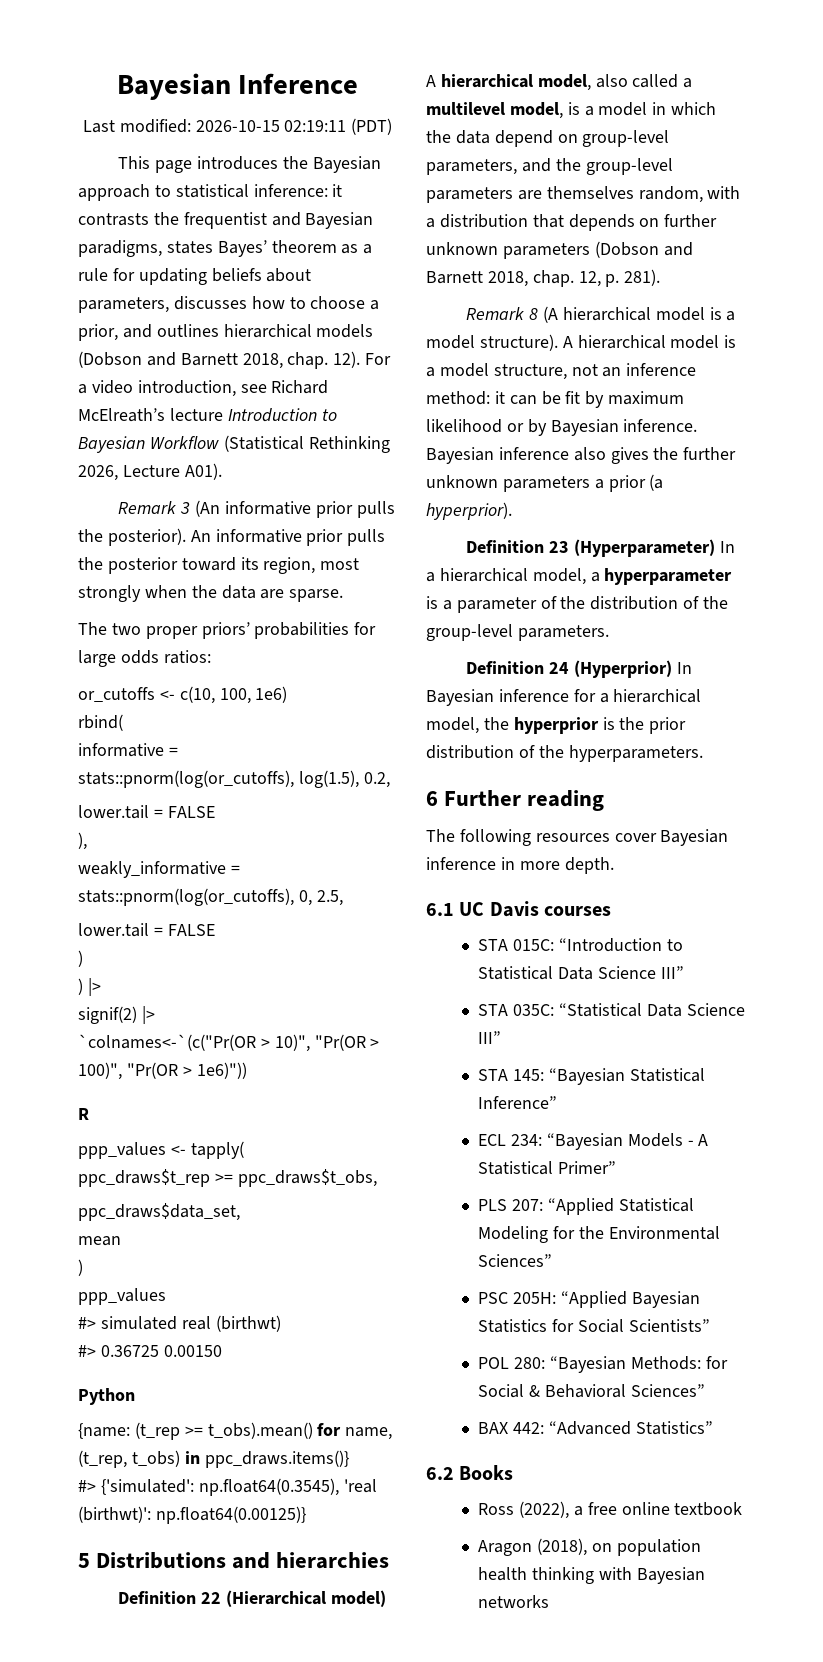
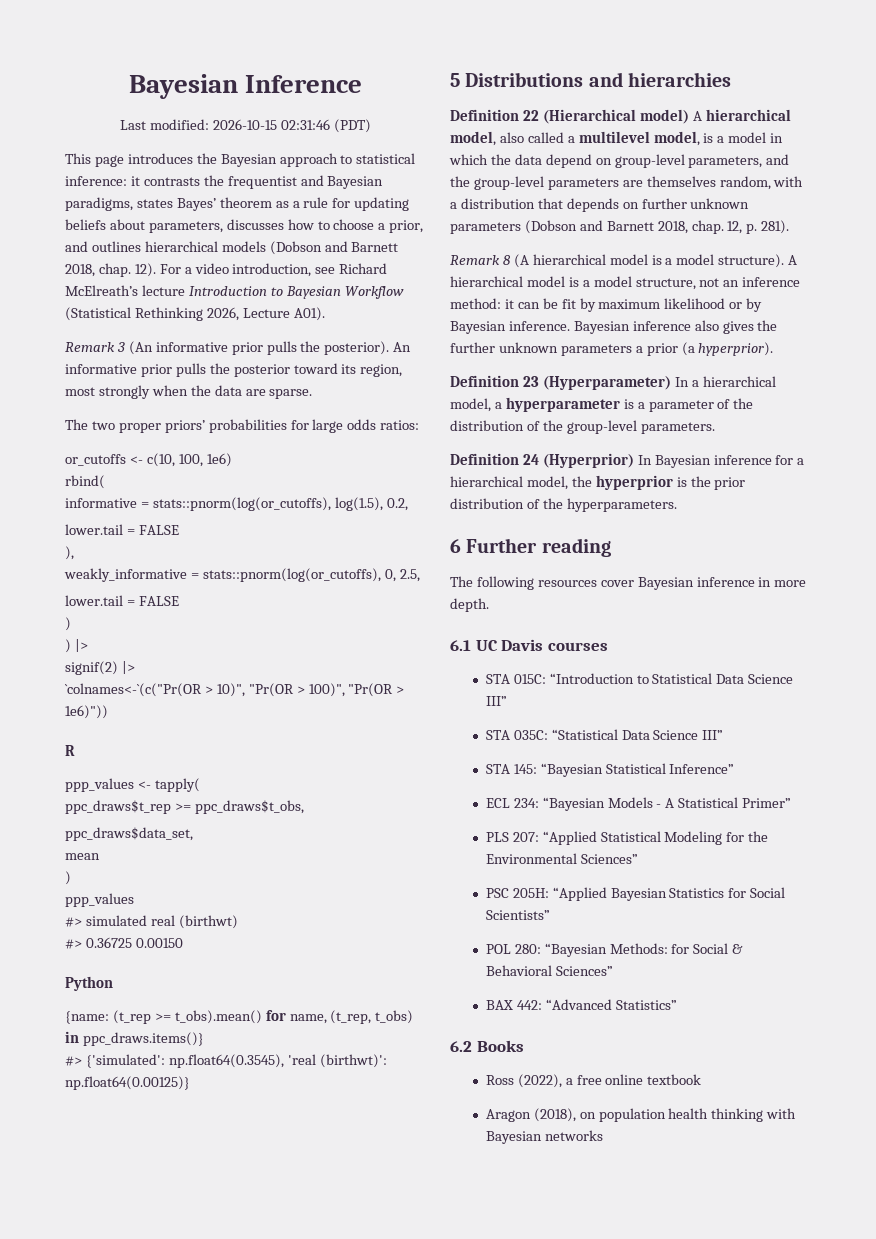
[284,120,347,132] 02:19:11 -> [280,119,330,130] 02:31:46

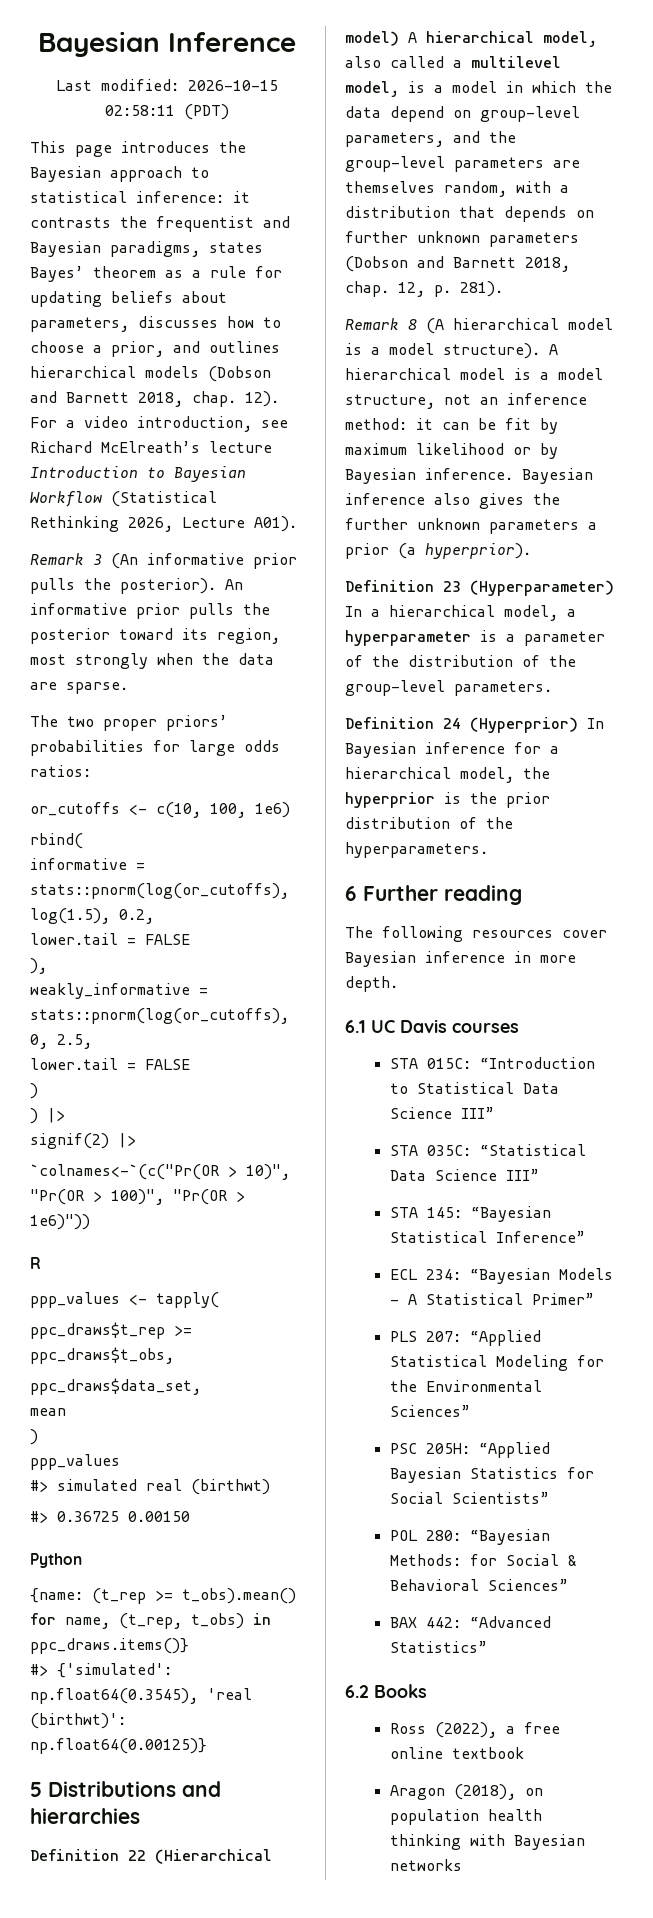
[280,119,330,130] 02:31:46 -> [105,105,175,116] 02:58:11

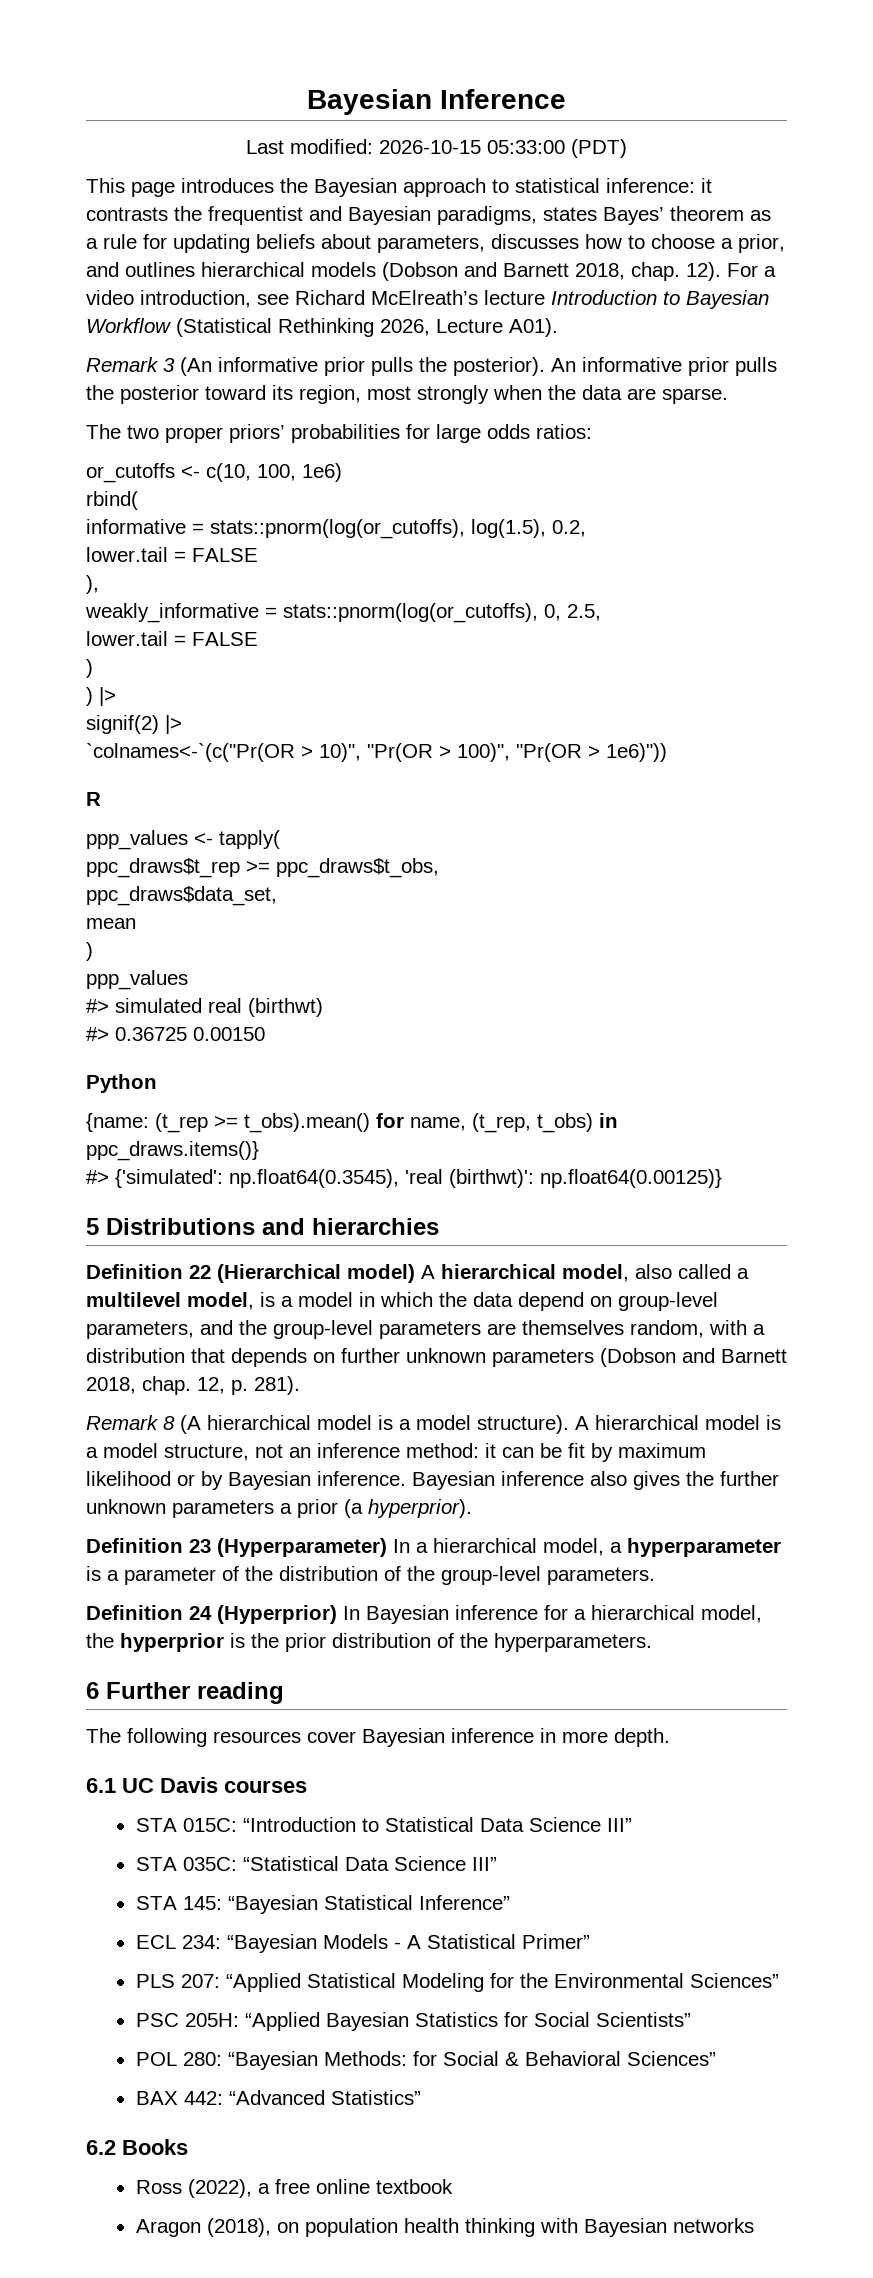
[105,105,175,116] 02:58:11 -> [487,140,565,154] 05:33:00

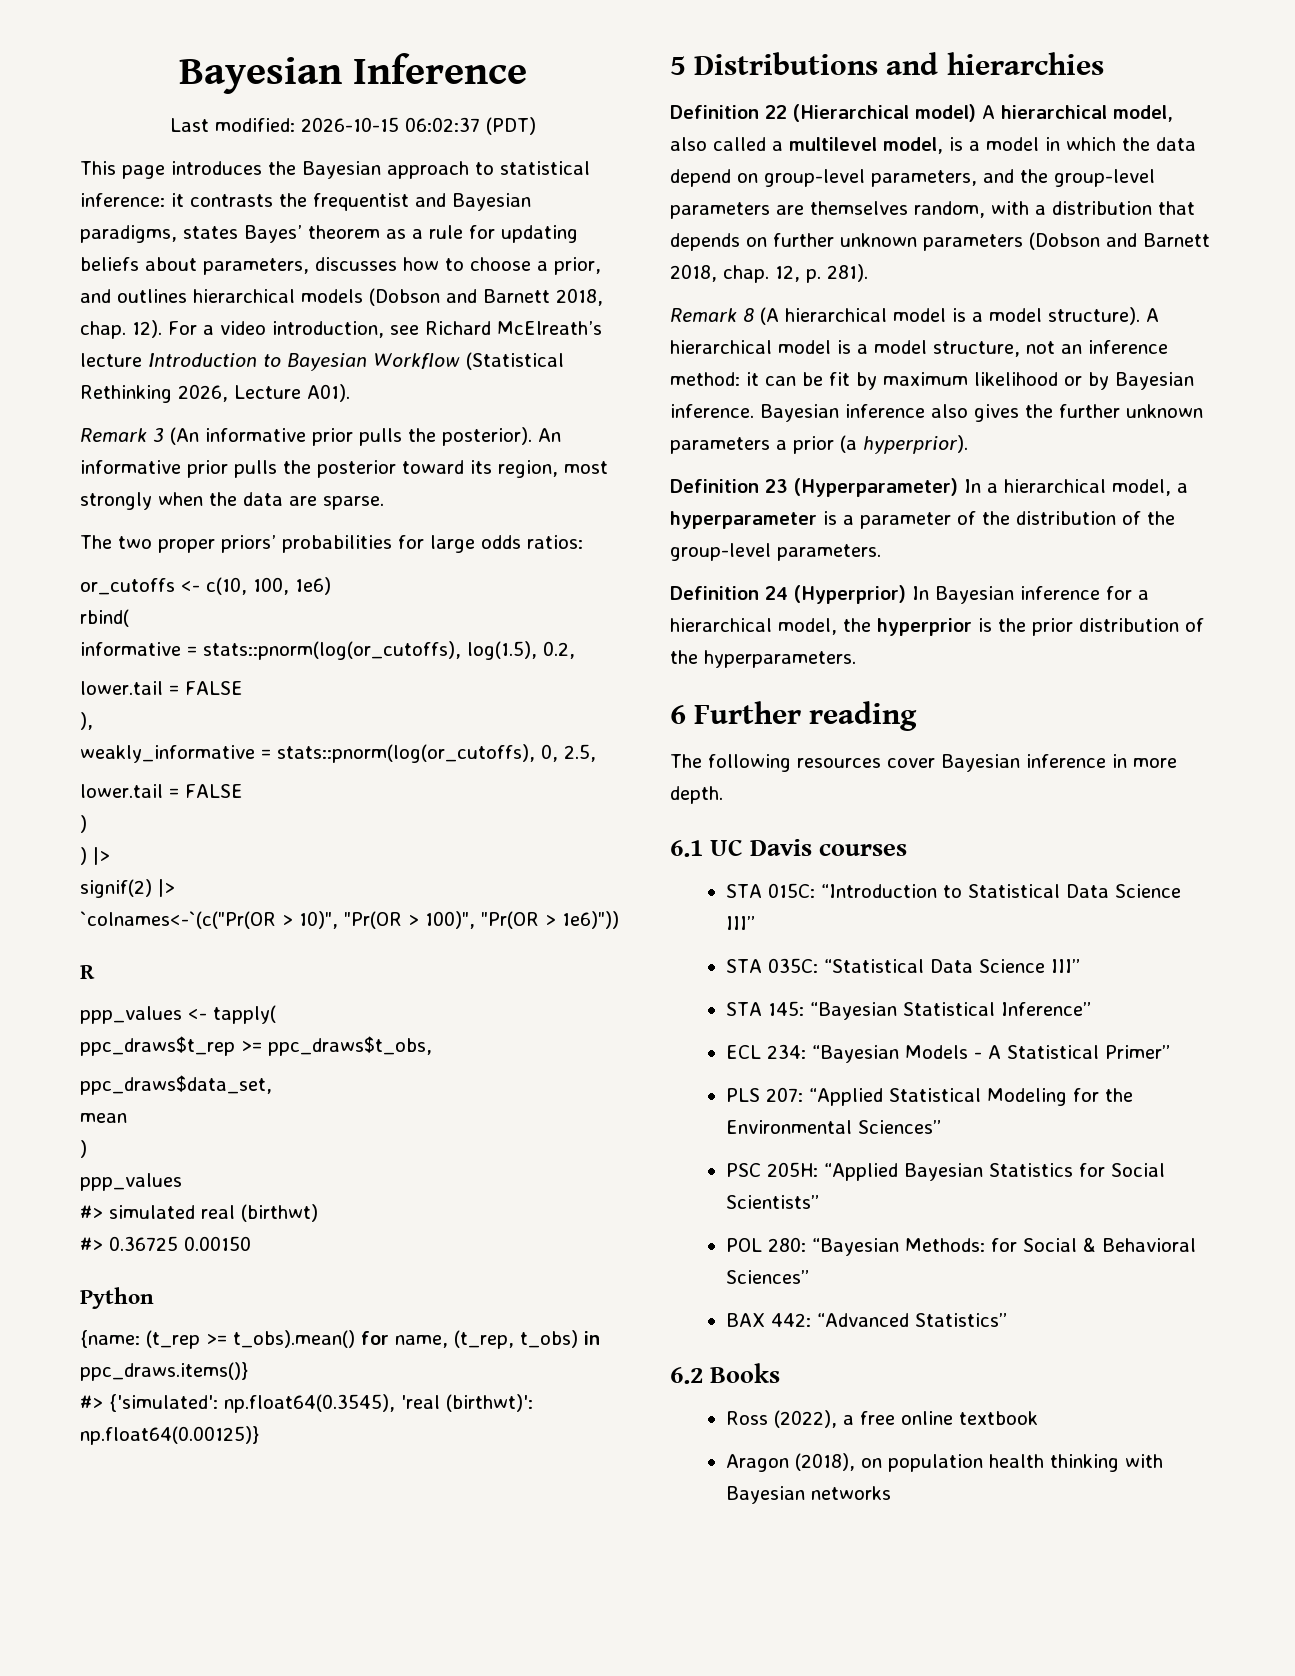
[487,140,565,154] 05:33:00 -> [404,117,480,132] 06:02:37

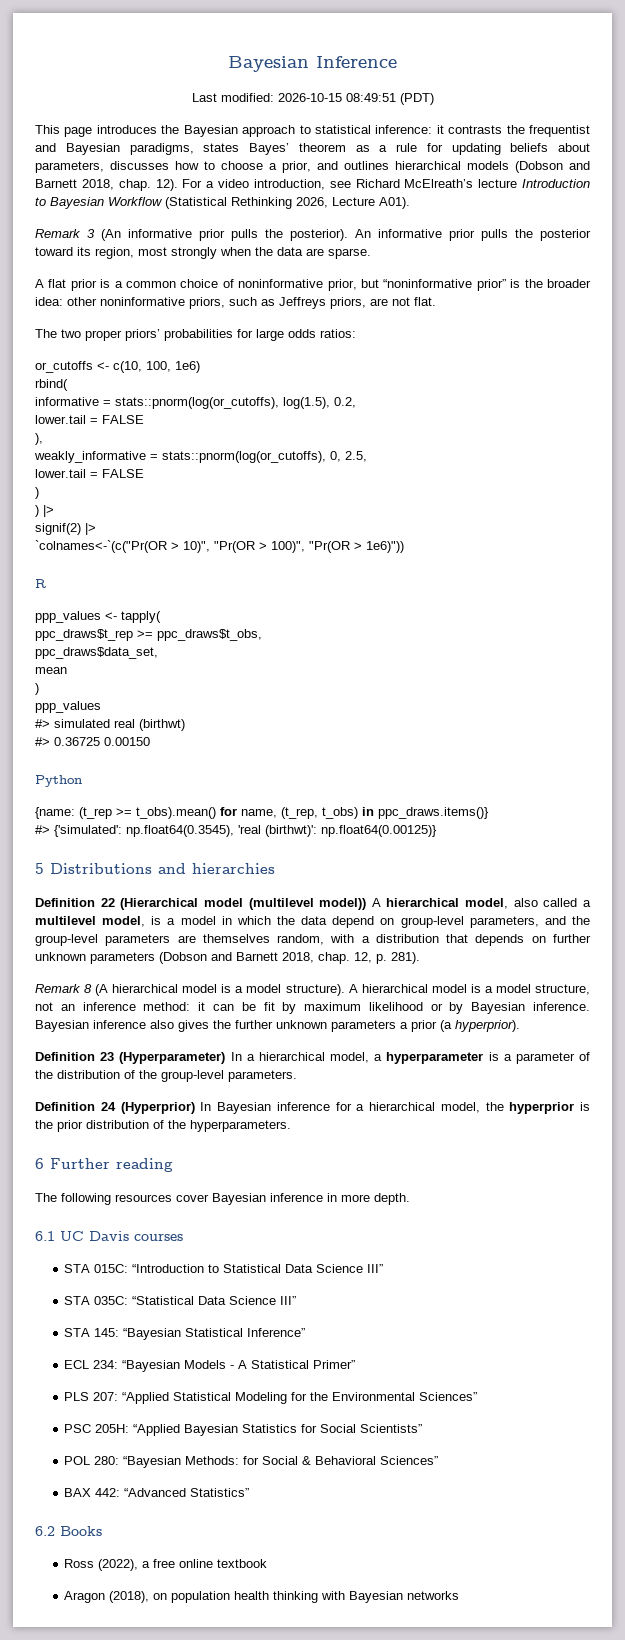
[404,117,480,132] 06:02:37 -> [345,93,396,102] 08:49:51
(384, 503) none -> [35,279,591,291] [35,297,436,309] // A flat prior is a common choice of noninformative prior, but “noninformative prior” is the broader idea: other noninformative priors, such as Jeffreys priors, are not flat.
[915,104,976,122] model) -> [203,898,367,910] model (multilevel model))

